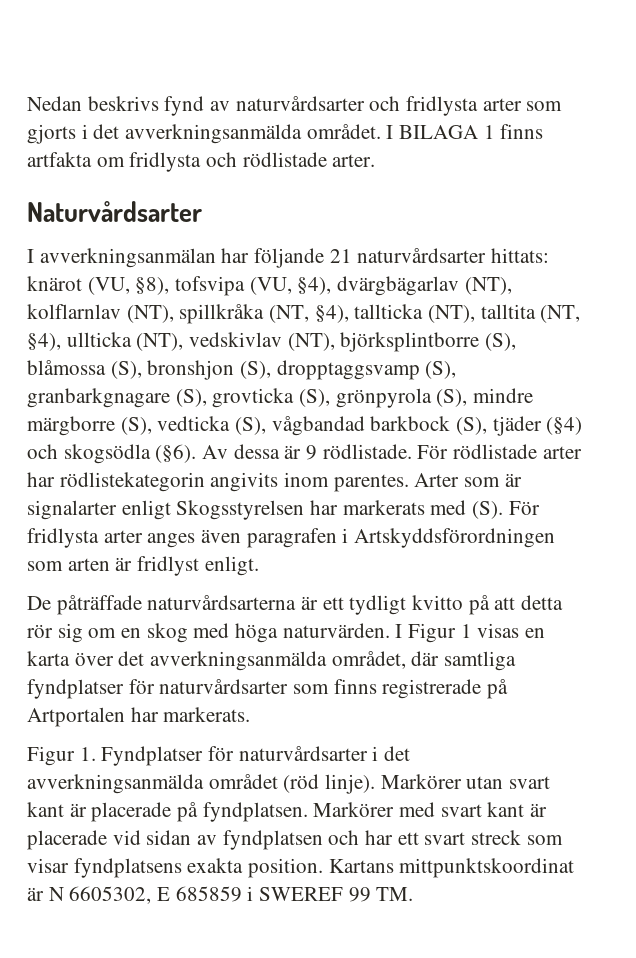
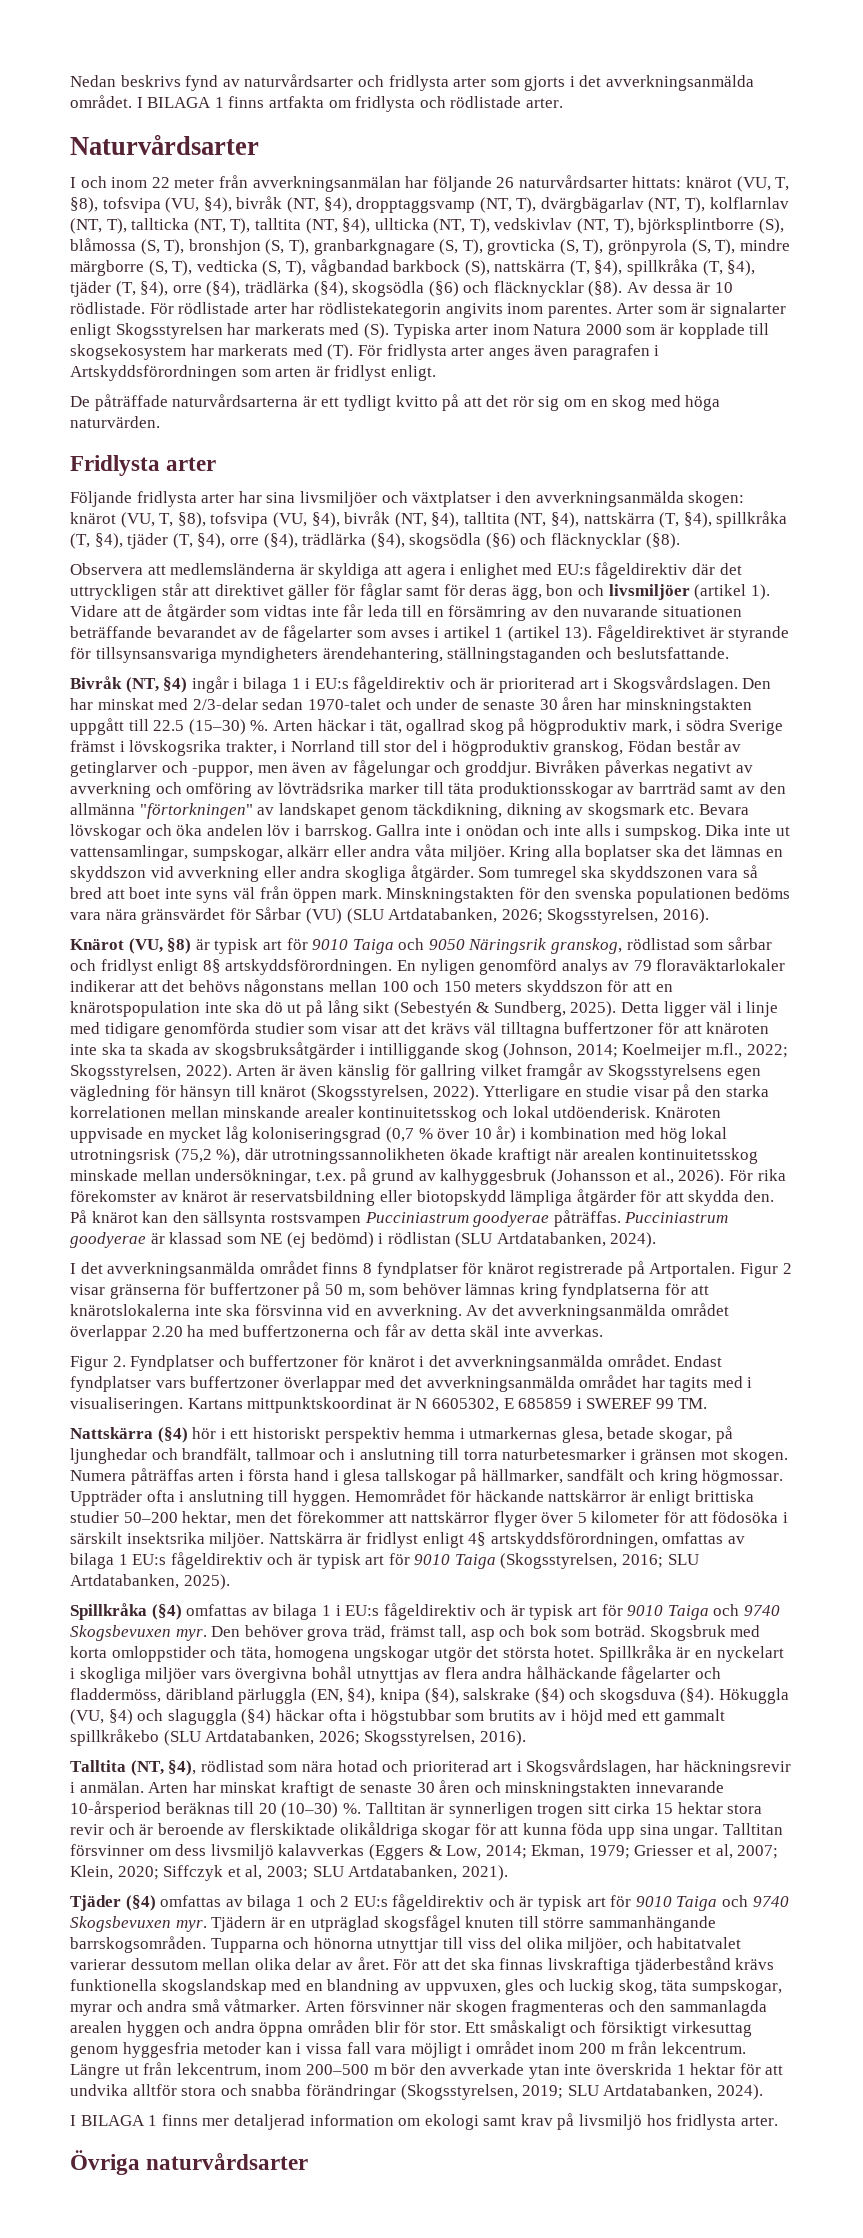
(34, 256) none -> [80,175,248,188] och inom 22 meter från
[329,249,352,263] 21 -> [496,177,515,188] 26
[135,276,512,296] [27,304,581,324] [27,332,517,352] [27,360,457,380] [27,388,534,408] [27,416,583,436] [27,444,197,464] §8), tofsvipa (VU, §4), dvärgbägarlav (NT), kolflarnlav (NT), spillkråka (NT, §4), tallticka (NT), talltita (NT, §4), ullticka (NT), vedskivlav (NT), björksplintborre (S), blåmossa (S), bronshjon (S), dropptaggsvamp (S), granbarkgnagare (S), grovticka (S), grönpyrola (S), mindre märgborre (S), vedticka (S), vågbandad barkbock (S), tjäder (§4) och skogsödla (§6). -> [775,177,790,191] [70,196,789,213] [70,218,784,234] [70,238,790,255] [70,259,756,276] [70,281,623,297] T, §8), tofsvipa (VU, §4), bivråk (NT, §4), dropptaggsvamp (NT, T), dvärgbägarlav (NT, T), kolflarnlav (NT, T), tallticka (NT, T), talltita (NT, §4), ullticka (NT, T), vedskivlav (NT, T), björksplintborre (S), blåmossa (S, T), bronshjon (S, T), granbarkgnagare (S, T), grovticka (S, T), grönpyrola (S, T), mindre märgborre (S, T), vedticka (S, T), vågbandad barkbock (S), nattskärra (T, §4), spillkråka (T, §4), tjäder (T, §4), orre (§4), trädlärka (§4), skogsödla (§6) och fläcknycklar (§8).
[306,445,318,460] 9 -> [714,282,733,293] 10
(504, 510) none -> [393,323,770,339] [70,344,354,360] Typiska arter inom Natura 2000 som är kopplade till skogsekosystem har markerats med (T).
[521,595,564,610] detta -> [486,395,509,407] det
[395,623,546,643] [27,651,517,671] [27,679,509,699] [27,707,251,727] [27,746,411,766] [27,774,551,794] [27,802,548,822] [27,830,563,850] [27,858,324,878] I Figur 1 visas en karta över det avverkningsanmälda området, där samtliga fyndplatser för naturvårdsarter som finns registrerade på Artportalen har markerats. // Figur 1. Fyndplatser för naturvårdsarter i det avverkningsanmälda området (röd linje). Markörer utan svart kant är placerade på fyndplatsen. Markörer med svart kant är placerade vid sidan av fyndplatsen och har ett svart streck som visar fyndplatsens exakta position. -> [70,455,217,476] [70,491,745,507] [70,511,788,528] [70,533,680,549] [70,562,742,579] [70,583,770,600] [70,604,742,621] [70,625,790,642] [70,647,729,663] [70,676,772,693] [70,697,752,714] [70,718,784,735] [70,739,742,756] [70,760,754,777] [70,782,786,798] [70,803,749,819] [70,824,790,840] [70,844,783,861] [70,865,759,882] [70,886,791,903] [70,907,709,924] [70,937,772,954] [70,959,786,975] [70,979,673,996] [70,1000,779,1017] [70,1022,770,1038] [70,1042,788,1059] [70,1063,762,1080] [70,1084,769,1101] [70,1106,721,1122] [70,1126,728,1143] [70,1148,759,1164] [70,1168,786,1185] [70,1189,775,1206] [70,1210,729,1227] [70,1232,657,1248] [70,1261,792,1278] [70,1282,709,1299] [70,1303,729,1320] [70,1324,604,1341] [70,1354,723,1371] [70,1375,753,1392] [70,1397,183,1413] // Fridlysta arter // Följande fridlysta arter har sina livsmiljöer och växtplatser i den avverkningsanmälda skogen: knärot (VU, T, §8), tofsvipa (VU, §4), bivråk (NT, §4), talltita (NT, §4), nattskärra (T, §4), spillkråka (T, §4), tjäder (T, §4), orre (§4), trädlärka (§4), skogsödla (§6) och fläcknycklar (§8). // Observera att medlemsländerna är skyldiga att agera i enlighet med EU:s fågeldirektiv där det uttryckligen står att direktivet gäller för fåglar samt för deras ägg, bon och livsmiljöer (artikel 1). Vidare att de åtgärder som vidtas inte får leda till en försämring av den nuvarande situationen beträffande bevarandet av de fågelarter som avses i artikel 1 (artikel 13). Fågeldirektivet är styrande för tillsynsansvariga myndigheters ärendehantering, ställningstaganden och beslutsfattande. // Bivråk (NT, §4) ingår i bilaga 1 i EU:s fågeldirektiv och är prioriterad art i Skogsvårdslagen. Den har minskat med 2/3-delar sedan 1970-talet och under de senaste 30 åren har minskningstakten uppgått till 22.5 (15–30) %. Arten häckar i tät, ogallrad skog på högproduktiv mark, i södra Sverige främst i lövskogsrika trakter, i Norrland till stor del i högproduktiv granskog, Födan består av getinglarver och -puppor, men även av fågelungar och groddjur. Bivråken påverkas negativt av avverkning och omföring av lövträdsrika marker till täta produktionsskogar av barrträd samt av den allmänna "förtorkningen" av landskapet genom täckdikning, dikning av skogsmark etc. Bevara lövskogar och öka andelen löv i barrskog. Gallra inte i onödan och inte alls i sumpskog. Dika inte ut vattensamlingar, sumpskogar, alkärr eller andra våta miljöer. Kring alla boplatser ska det lämnas en skyddszon vid avverkning eller andra skogliga åtgärder. Som tumregel ska skyddszonen vara så bred att boet inte syns väl från öppen mark. Minskningstakten för den svenska populationen bedöms vara nära gränsvärdet för Sårbar (VU) (SLU Artdatabanken, 2026; Skogsstyrelsen, 2016). // Knärot (VU, §8) är typisk art för 9010 Taiga och 9050 Näringsrik granskog, rödlistad som sårbar och fridlyst enligt 8§ artskyddsförordningen. En nyligen genomförd analys av 79 floraväktarlokaler indikerar att det behövs någonstans mellan 100 och 150 meters skyddszon för att en knärotspopulation inte ska dö ut på lång sikt (Sebestyén & Sundberg, 2025). Detta ligger väl i linje med tidigare genomförda studier som visar att det krävs väl tilltagna buffertzoner för att knäroten inte ska ta skada av skogsbruksåtgärder i intilliggande skog (Johnson, 2014; Koelmeijer m.fl., 2022; Skogsstyrelsen, 2022). Arten är även känslig för gallring vilket framgår av Skogsstyrelsens egen vägledning för hänsyn till knärot (Skogsstyrelsen, 2022). Ytterligare en studie visar på den starka korrelationen mellan minskande arealer kontinuitetsskog och lokal utdöenderisk. Knäroten uppvisade en mycket låg koloniseringsgrad (0,7 % över 10 år) i kombination med hög lokal utrotningsrisk (75,2 %), där utrotningssannolikheten ökade kraftigt när arealen kontinuitetsskog minskade mellan undersökningar, t.ex. på grund av kalhyggesbruk (Johansson et al., 2026). För rika förekomster av knärot är reservatsbildning eller biotopskydd lämpliga åtgärder för att skydda den. På knärot kan den sällsynta rostsvampen Pucciniastrum goodyerae påträffas. Pucciniastrum goodyerae är klassad som NE (ej bedömd) i rödlistan (SLU Artdatabanken, 2024). // I det avverkningsanmälda området finns 8 fyndplatser för knärot registrerade på Artportalen. Figur 2 visar gränserna för buffertzoner på 50 m, som behöver lämnas kring fyndplatserna för att knärotslokalerna inte ska försvinna vid en avverkning. Av det avverkningsanmälda området överlappar 2.20 ha med buffertzonerna och får av detta skäl inte avverkas. // Figur 2. Fyndplatser och buffertzoner för knärot i det avverkningsanmälda området. Endast fyndplatser vars buffertzoner överlappar med det avverkningsanmälda området har tagits med i visualiseringen.
(414, 894) none -> [70,1426,733,1443] [70,1448,788,1464] [70,1468,784,1485] [70,1489,755,1506] [70,1511,788,1527] [70,1532,745,1548] [70,1552,699,1569] [70,1574,230,1590] [70,1603,781,1620] [70,1625,761,1641] [70,1645,784,1662] [70,1666,722,1683] [70,1688,790,1704] [70,1709,726,1725] [70,1729,526,1746] [70,1759,791,1776] [70,1780,725,1797] [70,1801,763,1818] [70,1822,783,1839] [70,1844,779,1860] [70,1865,508,1881] [70,1894,789,1911] [70,1915,716,1932] [70,1936,742,1953] [70,1957,775,1974] [70,1979,783,1995] [70,1999,768,2016] [70,2020,752,2037] [70,2041,746,2058] [70,2062,784,2079] [70,2084,763,2100] [70,2113,778,2130] [70,2150,309,2175] // Nattskärra (§4) hör i ett historiskt perspektiv hemma i utmarkernas glesa, betade skogar, på ljunghedar och brandfält, tallmoar och i anslutning till torra naturbetesmarker i gränsen mot skogen. Numera påträffas arten i första hand i glesa tallskogar på hällmarker, sandfält och kring högmossar. Uppträder ofta i anslutning till hyggen. Hemområdet för häckande nattskärror är enligt brittiska studier 50–200 hektar, men det förekommer att nattskärror flyger över 5 kilometer för att födosöka i särskilt insektsrika miljöer. Nattskärra är fridlyst enligt 4§ artskyddsförordningen, omfattas av bilaga 1 EU:s fågeldirektiv och är typisk art för 9010 Taiga (Skogsstyrelsen, 2016; SLU Artdatabanken, 2025). // Spillkråka (§4) omfattas av bilaga 1 i EU:s fågeldirektiv och är typisk art för 9010 Taiga och 9740 Skogsbevuxen myr. Den behöver grova träd, främst tall, asp och bok som boträd. Skogsbruk med korta omloppstider och täta, homogena ungskogar utgör det största hotet. Spillkråka är en nyckelart i skogliga miljöer vars övergivna bohål utnyttjas av flera andra hålhäckande fågelarter och fladdermöss, däribland pärluggla (EN, §4), knipa (§4), salskrake (§4) och skogsduva (§4). Hökuggla (VU, §4) och slaguggla (§4) häckar ofta i högstubbar som brutits av i höjd med ett gammalt spillkråkebo (SLU Artdatabanken, 2026; Skogsstyrelsen, 2016). // Talltita (NT, §4), rödlistad som nära hotad och prioriterad art i Skogsvårdslagen, har häckningsrevir i anmälan. Arten har minskat kraftigt de senaste 30 åren och minskningstakten innevarande 10-årsperiod beräknas till 20 (10–30) %. Talltitan är synnerligen trogen sitt cirka 15 hektar stora revir och är beroende av flerskiktade olikåldriga skogar för att kunna föda upp sina ungar. Talltitan försvinner om dess livsmiljö kalavverkas (Eggers & Low, 2014; Ekman, 1979; Griesser et al, 2007; Klein, 2020; Siffczyk et al, 2003; SLU Artdatabanken, 2021). // Tjäder (§4) omfattas av bilaga 1 och 2 EU:s fågeldirektiv och är typisk art för 9010 Taiga och 9740 Skogsbevuxen myr. Tjädern är en utpräglad skogsfågel knuten till större sammanhängande barrskogsområden. Tupparna och hönorna utnyttjar till viss del olika miljöer, och habitatvalet varierar dessutom mellan olika delar av året. För att det ska finnas livskraftiga tjäderbestånd krävs funktionella skogslandskap med en blandning av uppvuxen, gles och luckig skog, täta sumpskogar, myrar och andra små våtmarker. Arten försvinner när skogen fragmenteras och den sammanlagda arealen hyggen och andra öppna områden blir för stor. Ett småskaligt och försiktigt virkesuttag genom hyggesfria metoder kan i vissa fall vara möjligt i området inom 200 m från lekcentrum. Längre ut från lekcentrum, inom 200–500 m bör den avverkade ytan inte överskrida 1 hektar för att undvika alltför stora och snabba förändringar (Skogsstyrelsen, 2019; SLU Artdatabanken, 2024). // I BILAGA 1 finns mer detaljerad information om ekologi samt krav på livsmiljö hos fridlysta arter. // Övriga naturvårdsarter

